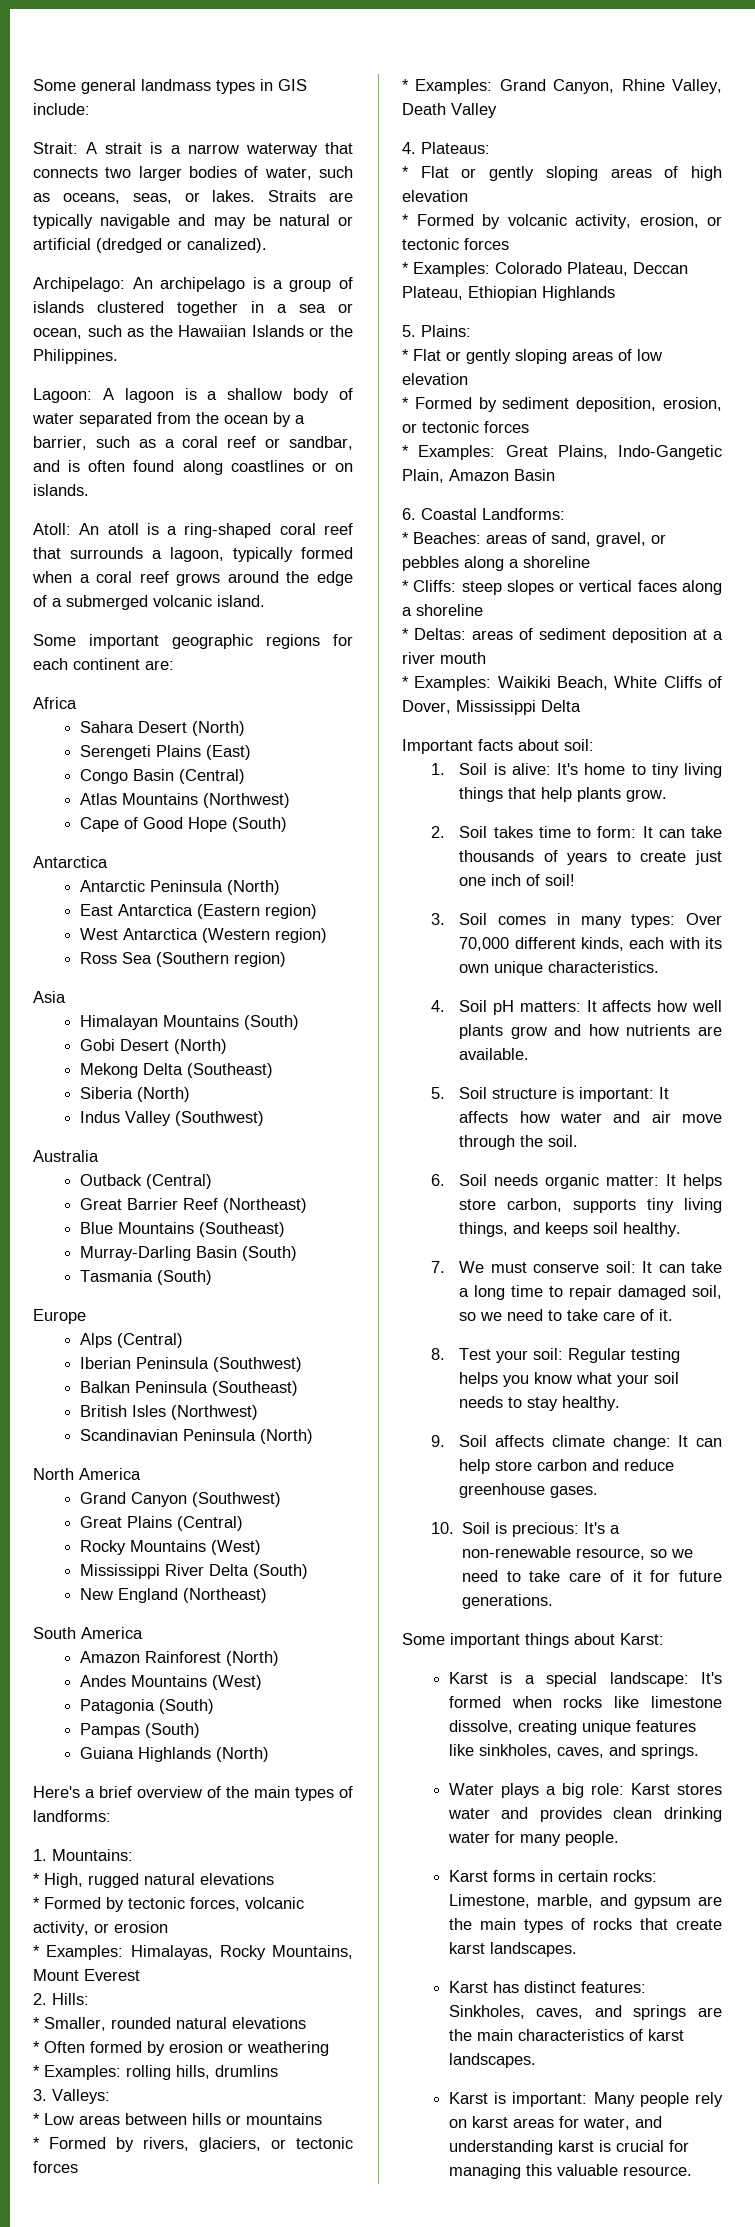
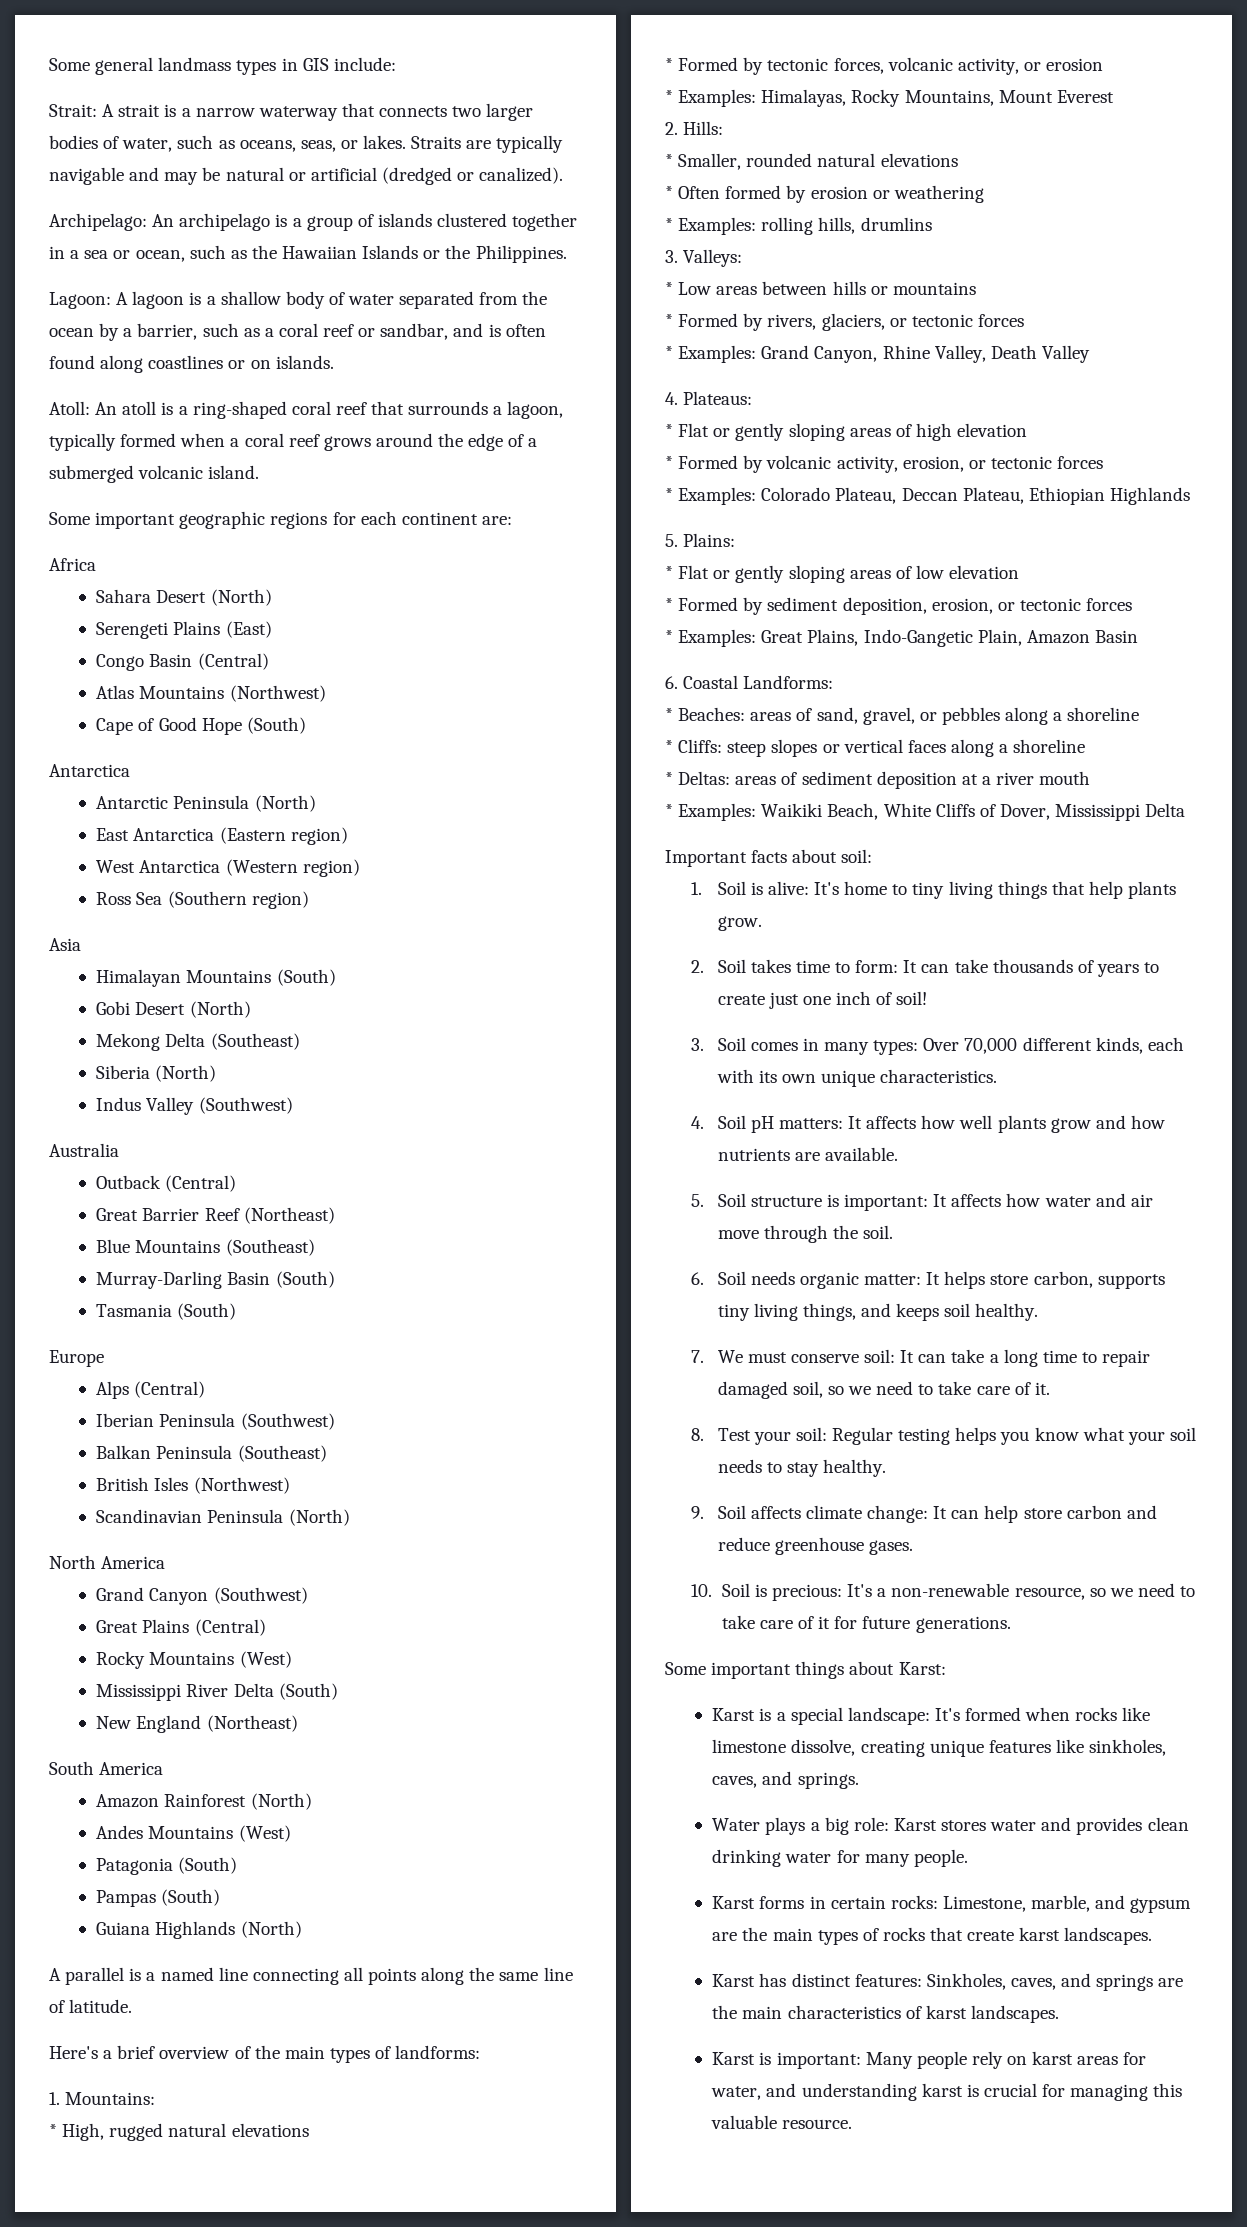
(269, 1754) none -> [49,1967,573,1985] [49,1999,133,2013] // A parallel is a named line connecting all points along the same line of latitude.

